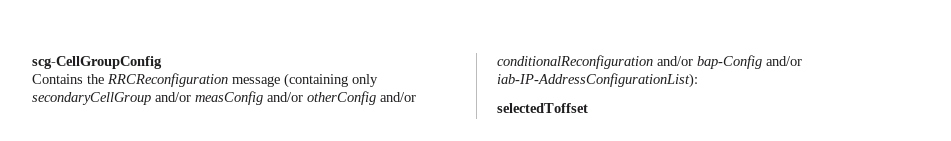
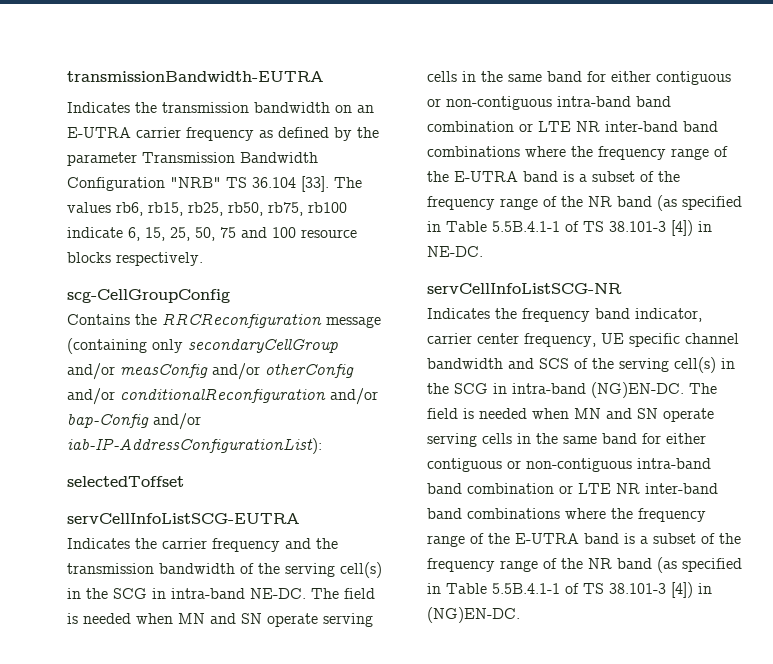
(32, 62) none -> [67,71,324,82] [67,102,374,113] [67,127,379,141] [67,152,318,166] [67,176,362,192] [67,202,347,216] [67,227,357,241] [67,252,203,266] transmissionBandwidth-EUTRA // Indicates the transmission bandwidth on an E-UTRA carrier frequency as defined by the parameter Transmission Bandwidth Configuration "NRB" TS 36.104 [33]. The values rb6, rb15, rb25, rb50, rb75, rb100 indicate 6, 15, 25, 50, 75 and 100 resource blocks respectively. //
(588, 108) none -> [67,513,300,524] [67,538,338,552] [67,562,382,578] [67,588,375,599] [67,613,373,627] [427,71,731,85] [427,96,671,110] [427,121,718,132] [427,146,728,160] [427,171,680,182] [427,195,742,211] [427,220,712,236] [427,246,483,257] [427,283,622,294] [427,308,702,322] [427,333,739,347] [427,357,735,373] [427,382,717,398] [427,408,714,422] [427,433,706,447] [427,458,711,472] [427,483,718,494] [427,508,706,522] [427,533,741,547] [427,557,742,573] [427,582,712,598] [427,607,520,623] // servCellInfoListSCG-EUTRA // Indicates the carrier frequency and the transmission bandwidth of the serving cell(s) in the SCG in intra-band NE-DC. The field is needed when MN and SN operate serving cells in the same band for either contiguous or non-contiguous intra-band band combination or LTE NR inter-band band combinations where the frequency range of the E-UTRA band is a subset of the frequency range of the NR band (as specified in Table 5.5B.4.1-1 of TS 38.101-3 [4]) in NE-DC. // servCellInfoListSCG-NR // Indicates the frequency band indicator, carrier center frequency, UE specific channel bandwidth and SCS of the serving cell(s) in the SCG in intra-band (NG)EN-DC. The field is needed when MN and SN operate serving cells in the same band for either contiguous or non-contiguous intra-band band combination or LTE NR inter-band band combinations where the frequency range of the E-UTRA band is a subset of the frequency range of the NR band (as specified in Table 5.5B.4.1-1 of TS 38.101-3 [4]) in (NG)EN-DC.

